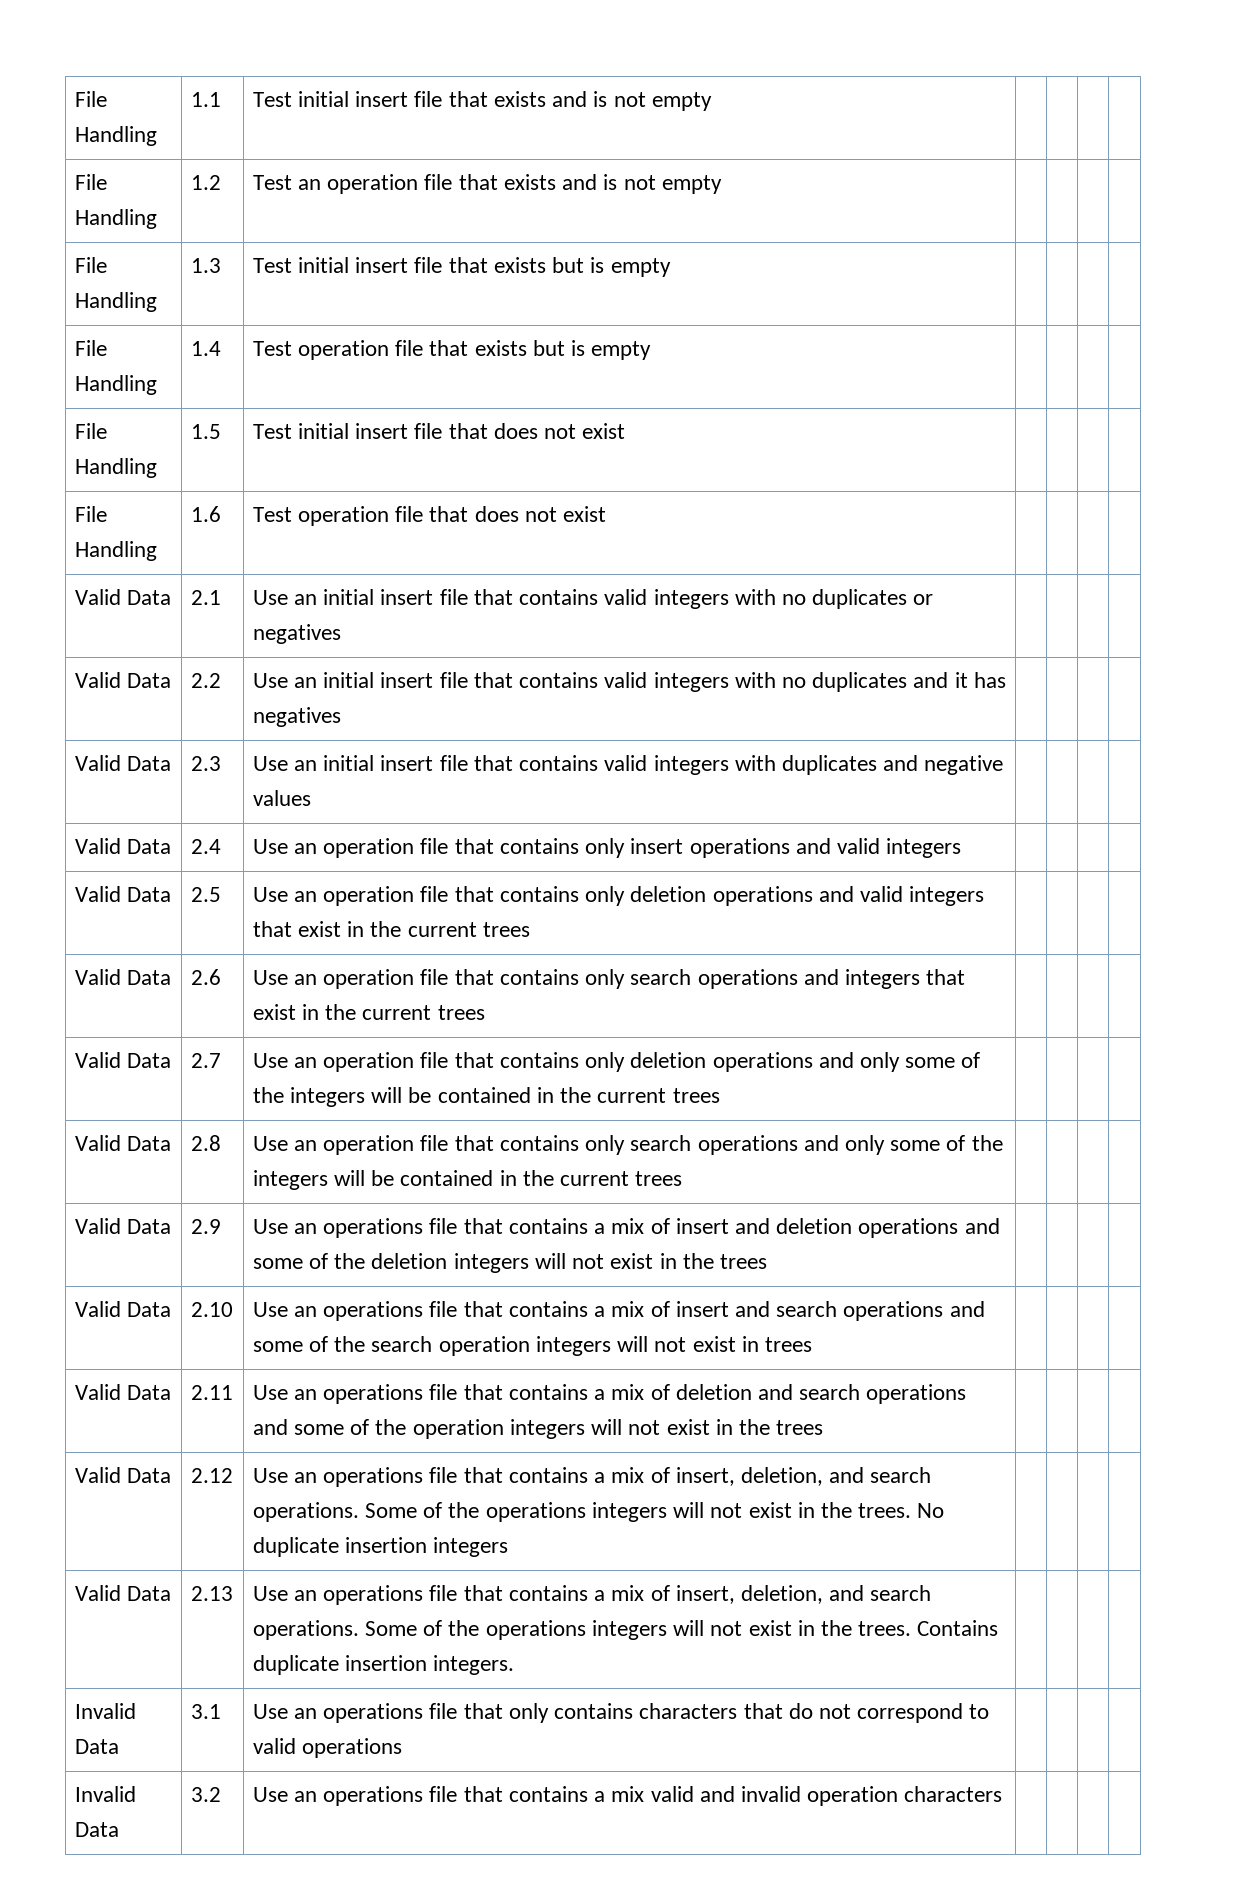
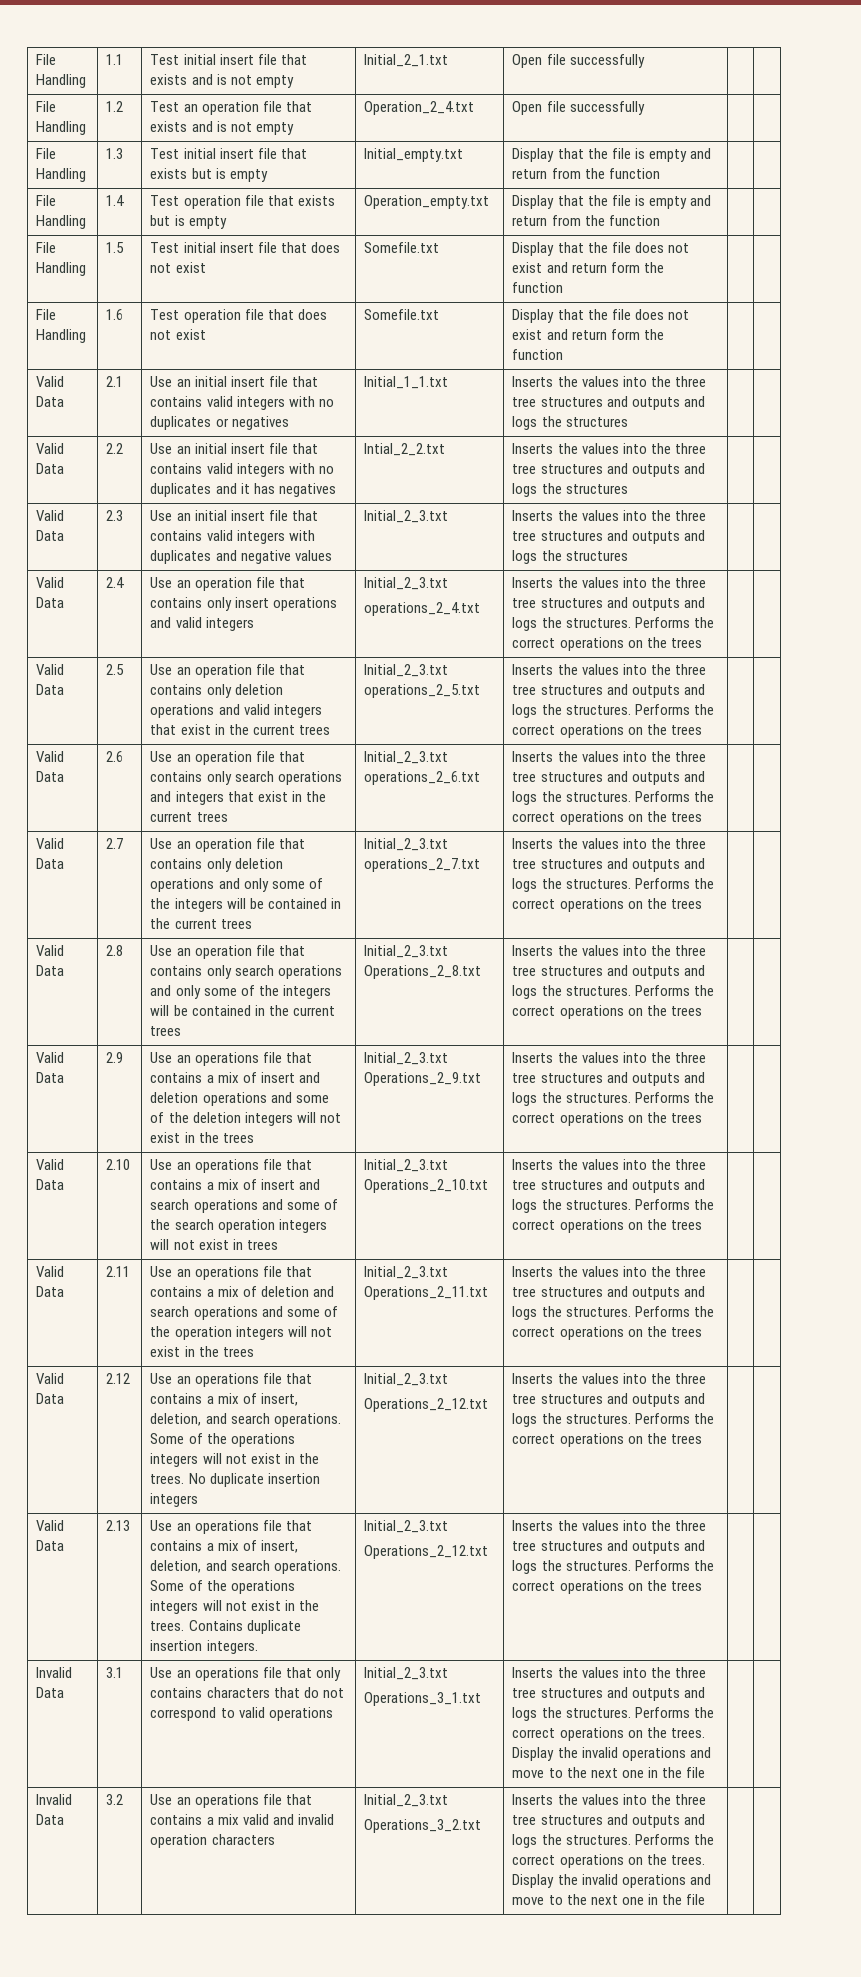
(712, 101) | -> [364,54,449,67] [512,54,645,68] Initial_2_1.txt | Open file successfully
(722, 184) | -> [364,101,475,115] [512,101,645,115] Operation_2_4.txt | Open file successfully
(671, 267) | -> [364,148,464,162] [512,148,711,162] [512,168,660,179] Initial_empty.txt | Display that the file is empty and return from the function
(652, 350) | -> [364,195,490,209] [512,195,711,209] [512,215,660,226] Operation_empty.txt | Display that the file is empty and return from the function
(626, 431) | -> [364,242,440,253] [512,242,689,256] [512,262,664,273] [512,282,564,293] Somefile.txt | Display that the file does not exist and return form the function
(607, 514) | -> [364,309,440,320] [512,309,689,323] [512,329,664,340] [512,349,564,360] Somefile.txt | Display that the file does not exist and return form the function
(341, 634) | -> [364,376,449,389] [512,376,706,387] [512,396,705,410] [512,416,628,430] Initial_1_1.txt | Inserts the values into the three tree structures and outputs and logs the structures
(341, 717) | -> [364,443,446,456] [512,443,706,454] [512,463,705,477] [512,483,628,497] Intial_2_2.txt | Inserts the values into the three tree structures and outputs and logs the structures
(311, 798) | -> [364,510,449,523] [512,510,706,521] [512,530,705,544] [512,550,628,564] Initial_2_3.txt | Inserts the values into the three tree structures and outputs and logs the structures
(962, 848) | -> [364,577,449,590] [364,602,481,616] [512,577,706,588] [512,597,705,611] [512,617,714,631] [512,637,702,651] Initial_2_3.txt // operations_2_4.txt | Inserts the values into the three tree structures and outputs and logs the structures. Performs the correct operations on the trees
(530, 929) | -> [364,664,449,677] [364,684,481,698] [512,664,706,675] [512,684,705,698] [512,704,714,718] [512,724,702,738] Initial_2_3.txt operations_2_5.txt | Inserts the values into the three tree structures and outputs and logs the structures. Performs the correct operations on the trees
(485, 1012) | -> [364,751,449,764] [364,771,481,785] [512,751,706,762] [512,771,705,785] [512,791,714,805] [512,811,702,825] Initial_2_3.txt operations_2_6.txt | Inserts the values into the three tree structures and outputs and logs the structures. Performs the correct operations on the trees
(720, 1095) | -> [364,838,449,851] [364,858,481,872] [512,838,706,849] [512,858,705,872] [512,878,714,892] [512,898,702,912] Initial_2_3.txt operations_2_7.txt | Inserts the values into the three tree structures and outputs and logs the structures. Performs the correct operations on the trees
(683, 1178) | -> [364,945,449,958] [364,965,482,979] [512,945,706,956] [512,965,705,979] [512,985,714,999] [512,1005,702,1019] Initial_2_3.txt Operations_2_8.txt | Inserts the values into the three tree structures and outputs and logs the structures. Performs the correct operations on the trees
(767, 1261) | -> [364,1052,449,1065] [364,1072,482,1086] [512,1052,706,1063] [512,1072,705,1086] [512,1092,714,1106] [512,1112,702,1126] Initial_2_3.txt Operations_2_9.txt | Inserts the values into the three tree structures and outputs and logs the structures. Performs the correct operations on the trees
(812, 1344) | -> [364,1159,449,1172] [364,1179,489,1193] [512,1159,706,1170] [512,1179,705,1193] [512,1199,714,1213] [512,1219,702,1233] Initial_2_3.txt Operations_2_10.txt | Inserts the values into the three tree structures and outputs and logs the structures. Performs the correct operations on the trees
(824, 1427) | -> [364,1266,449,1279] [364,1286,489,1300] [512,1266,706,1277] [512,1286,705,1300] [512,1306,714,1320] [512,1326,702,1340] Initial_2_3.txt Operations_2_11.txt | Inserts the values into the three tree structures and outputs and logs the structures. Performs the correct operations on the trees
(509, 1547) | -> [364,1373,449,1386] [364,1398,489,1412] [512,1373,706,1384] [512,1393,705,1407] [512,1413,714,1427] [512,1433,702,1447] Initial_2_3.txt // Operations_2_12.txt | Inserts the values into the three tree structures and outputs and logs the structures. Performs the correct operations on the trees
(515, 1665) | -> [364,1520,449,1533] [364,1545,489,1559] [512,1520,706,1531] [512,1540,705,1554] [512,1560,714,1574] [512,1580,702,1594] Initial_2_3.txt // Operations_2_12.txt | Inserts the values into the three tree structures and outputs and logs the structures. Performs the correct operations on the trees
(403, 1748) | -> [364,1667,449,1680] [364,1692,482,1706] [512,1667,706,1678] [512,1687,705,1701] [512,1707,714,1721] [512,1727,705,1741] [512,1747,711,1761] [512,1767,705,1778] Initial_2_3.txt // Operations_3_1.txt | Inserts the values into the three tree structures and outputs and logs the structures. Performs the correct operations on the trees. Display the invalid operations and move to the next one in the file
(1003, 1794) | -> [364,1794,449,1807] [364,1819,482,1833] [512,1794,706,1805] [512,1814,705,1828] [512,1834,714,1848] [512,1854,705,1868] [512,1874,711,1888] [512,1894,705,1905] Initial_2_3.txt // Operations_3_2.txt | Inserts the values into the three tree structures and outputs and logs the structures. Performs the correct operations on the trees. Display the invalid operations and move to the next one in the file

